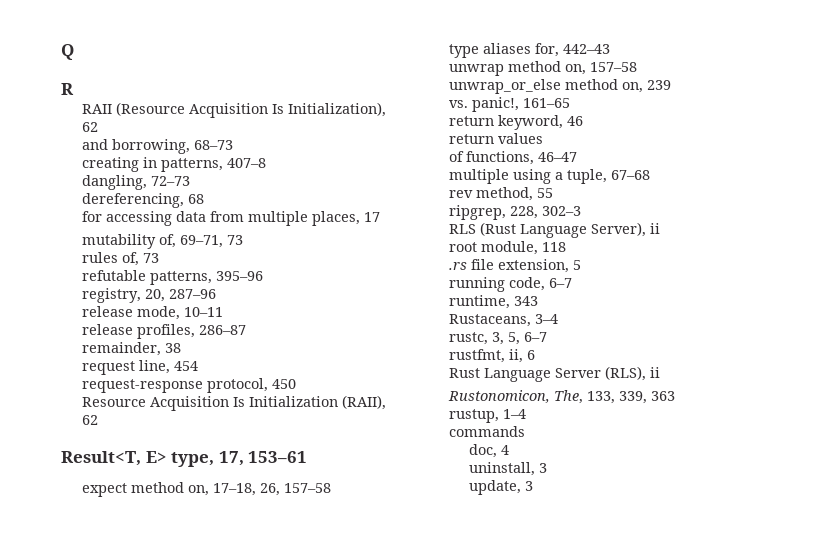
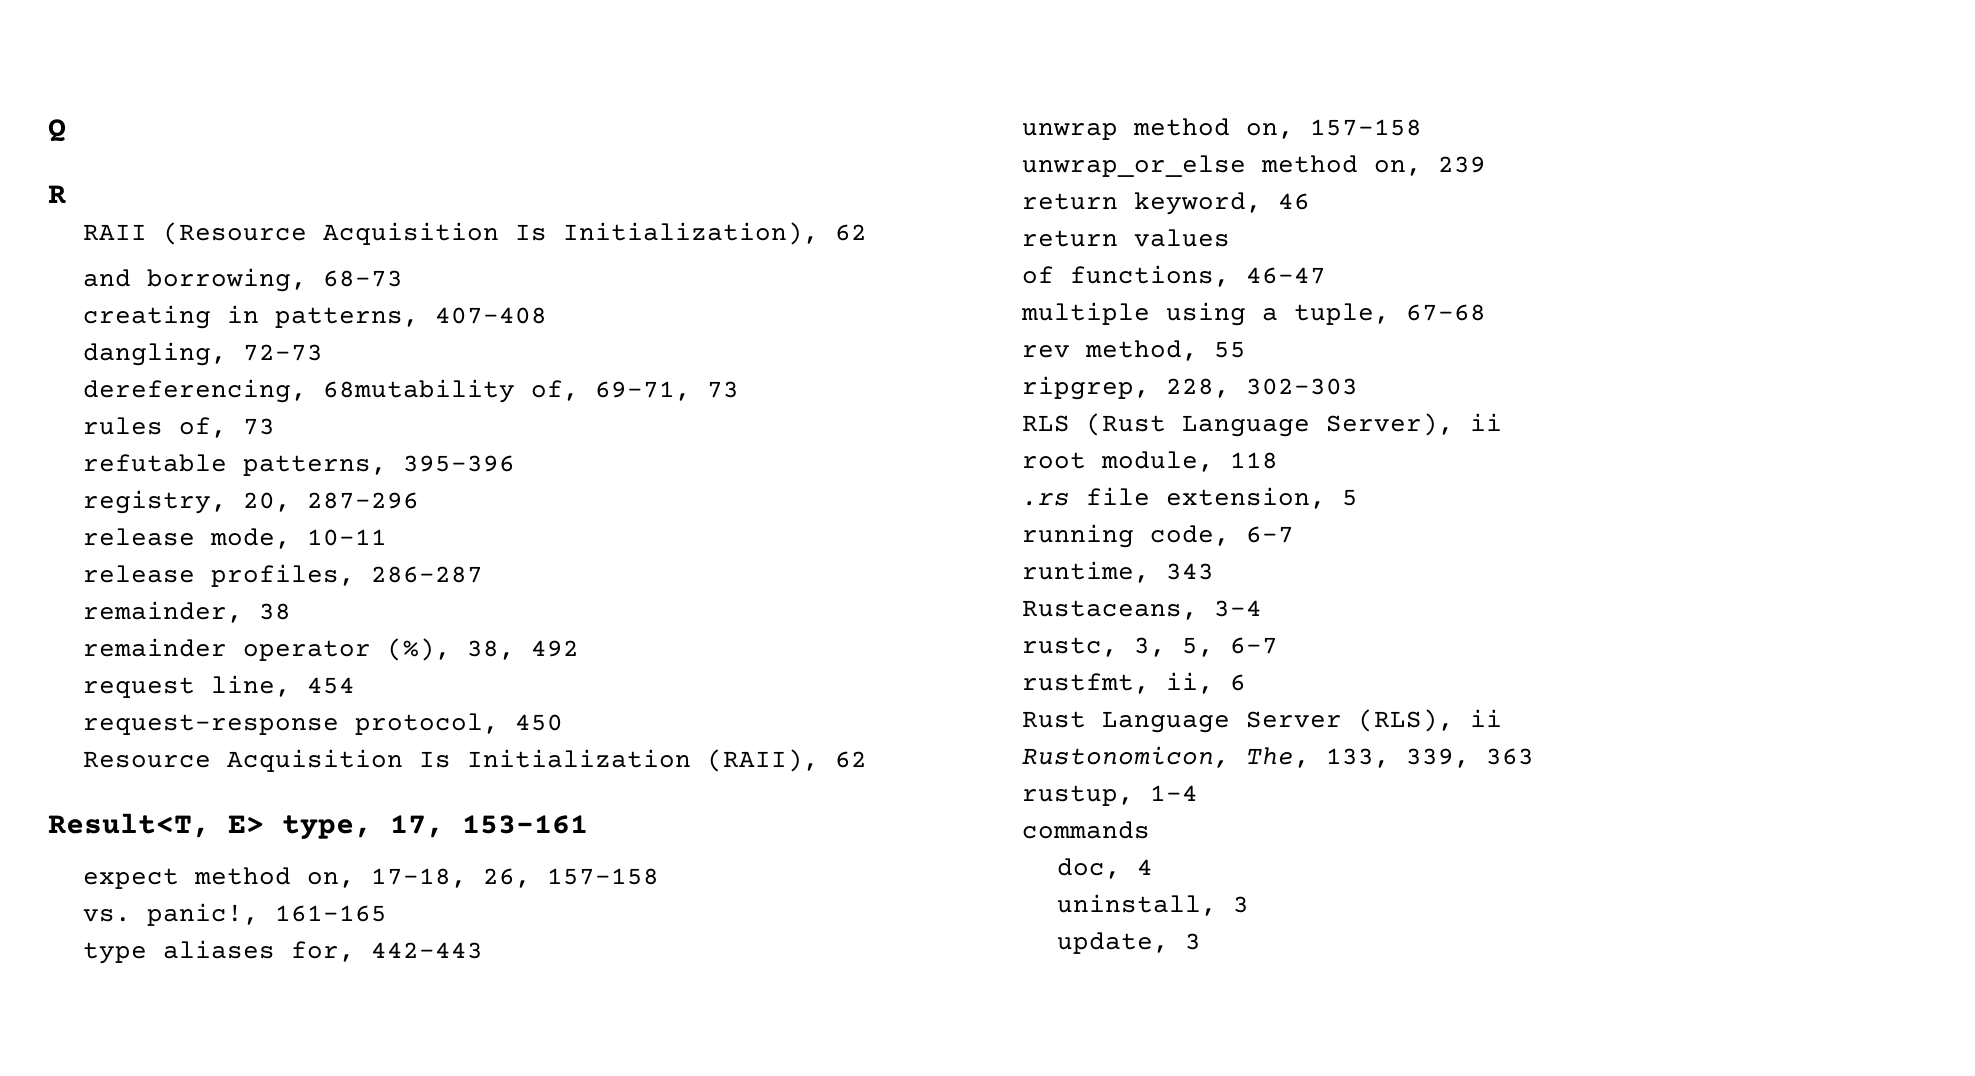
[226,158,266,168] 407–8 -> [434,307,547,324] 407–408
[187,194,204,204] [81,211,380,226] [81,234,156,249] 68 // for accessing data from multiple places, 17 // mutability -> [322,379,515,403] 68mutability
[215,271,263,281] 395–96 -> [402,455,515,472] 395–396
[168,289,216,299] 287–96 -> [306,492,419,509] 287–296
[198,325,246,335] 286–87 -> [370,566,483,583] 286–287
(181, 348) none -> [82,638,579,661] // remainder operator (%), 38, 492
[248,451,308,463] 153–61 -> [462,815,588,834] 153–161
[283,483,331,493] 157–58 -> [546,868,659,885] [82,903,387,926] 157–158 // vs. panic!, 161–165
[562,44,610,54] 442–43 -> [370,942,483,959] 442–443
[589,62,637,72] 157–58 -> [1309,119,1422,136] 157–158
[448,97,570,112] // vs. panic!, 161–65 -> (1486, 164) none
[541,206,581,216] 302–3 -> [1245,378,1358,395] 302–303

